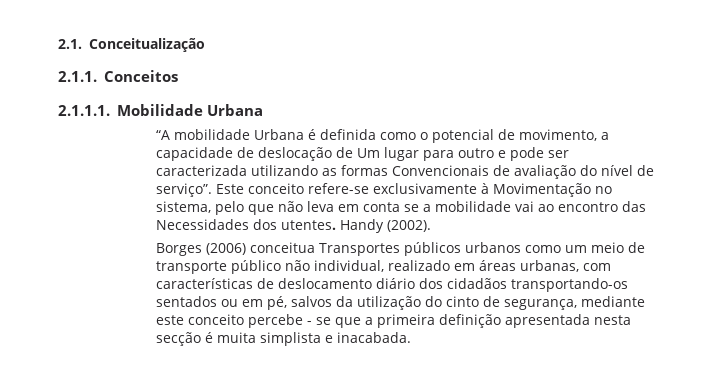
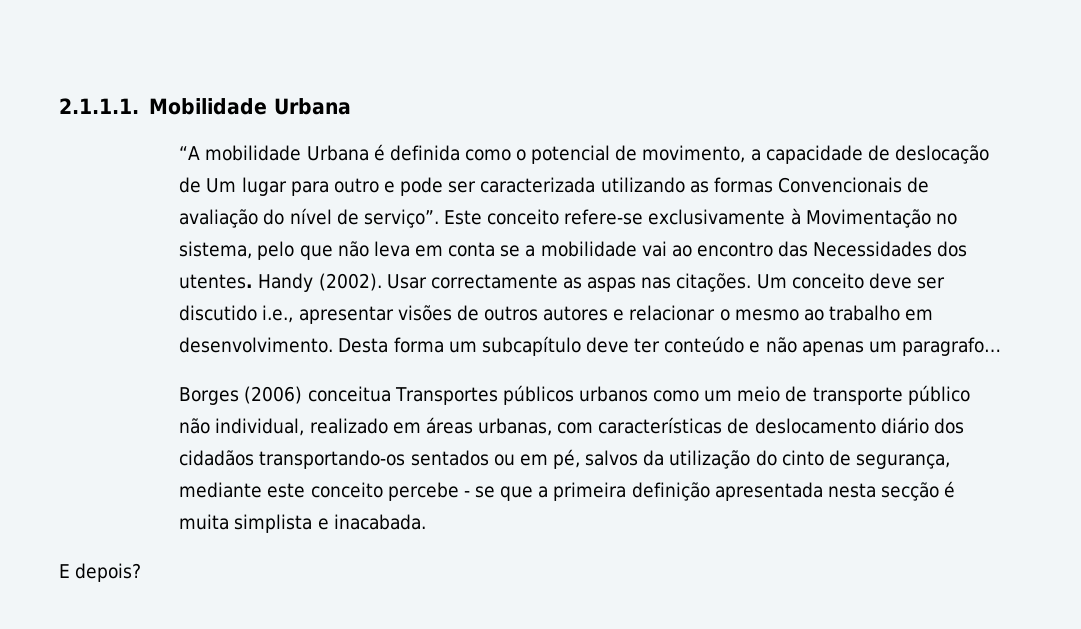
[58,38,205,52] [58,70,178,82] 2.1. Conceitualização // 2.1.1. Conceitos // -> (59, 106) none
(432, 226) none -> [386,273,945,292] [179,305,934,324] [179,336,1001,356] Usar correctamente as aspas nas citações. Um conceito deve ser discutido i.e., apresentar visões de outros autores e relacionar o mesmo ao trabalho em desenvolvimento. Desta forma um subcapítulo deve ter conteúdo e não apenas um paragrafo…
(412, 337) none -> [59,563,142,582] // E depois?

